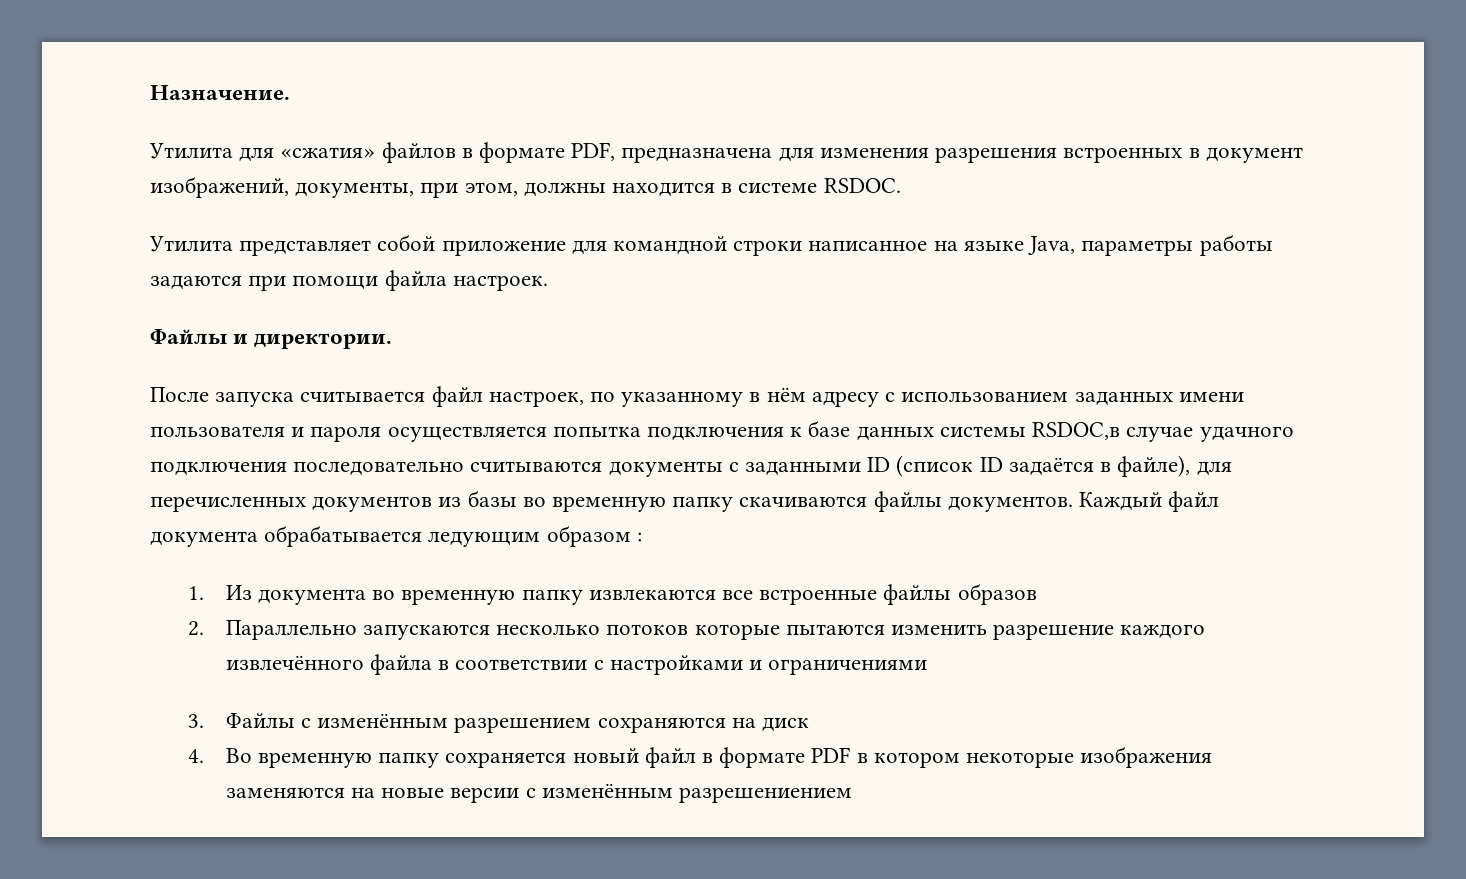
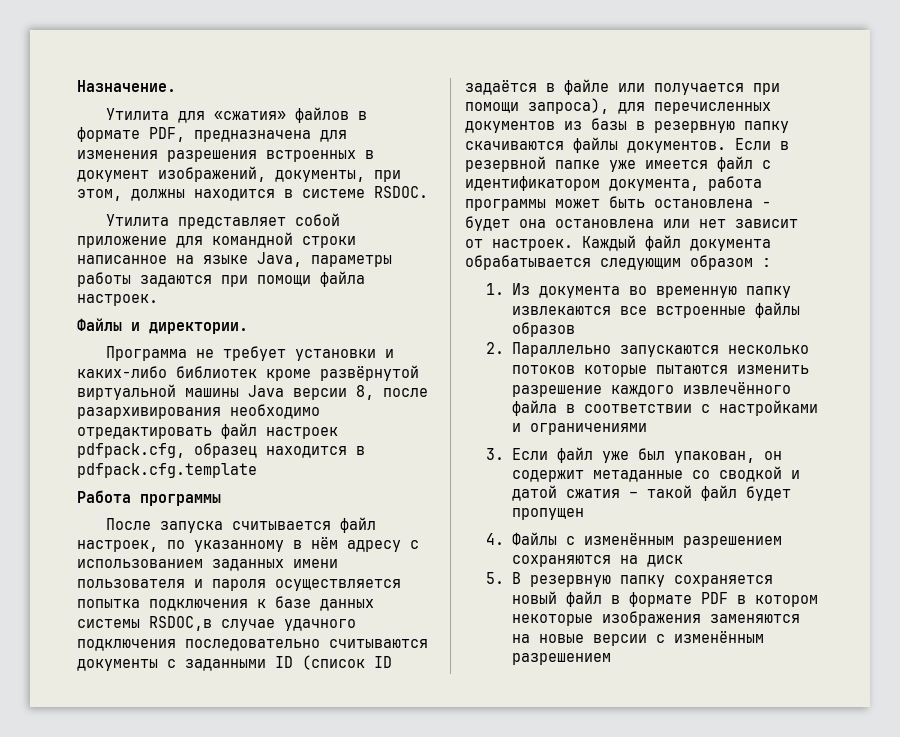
(393, 341) none -> [105,346,394,361] [77,365,419,381] [77,384,428,400] [77,404,320,419] [77,423,338,439] [77,443,365,458] [77,463,257,478] [77,490,221,506] // Программа не требует установки и каких-либо библиотек кроме развёрнутой виртуальной машины Java версии 8, после разархивирования необходимо отредактировать файл настроек pdfpack.cfg, образец находится в pdfpack.cfg.template // Работа программы
[1117,455,1191,477] файле), -> [564,79,780,95] [465,98,609,114] файле или получается при помощи запроса),
[522,496,667,512] во временную -> [636,121,735,133] в резервную
(1073, 504) none -> [735,138,789,150] [465,156,771,172] [465,176,762,191] [465,196,771,211] [465,216,798,231] [465,239,573,251] Если в резервной папке уже имеется файл с идентификатором документа, работа программы может быть остановлена - будет она остановлена или нет зависит от настроек.
[428,531,541,547] ледующим -> [600,258,681,270] следующим
(204, 721) none -> [511,447,782,463] [511,466,800,482] [511,485,791,501] [511,508,584,520] [486,533,505,545] Если файл уже был упакован, он содержит метаданные со сводкой и датой сжатия – такой файл будет пропущен // 4.
[187,748,372,768] 4. Во временную -> [486,572,611,587] 5. В резервную
[678,787,852,803] разрешениением -> [511,653,611,665] разрешением

